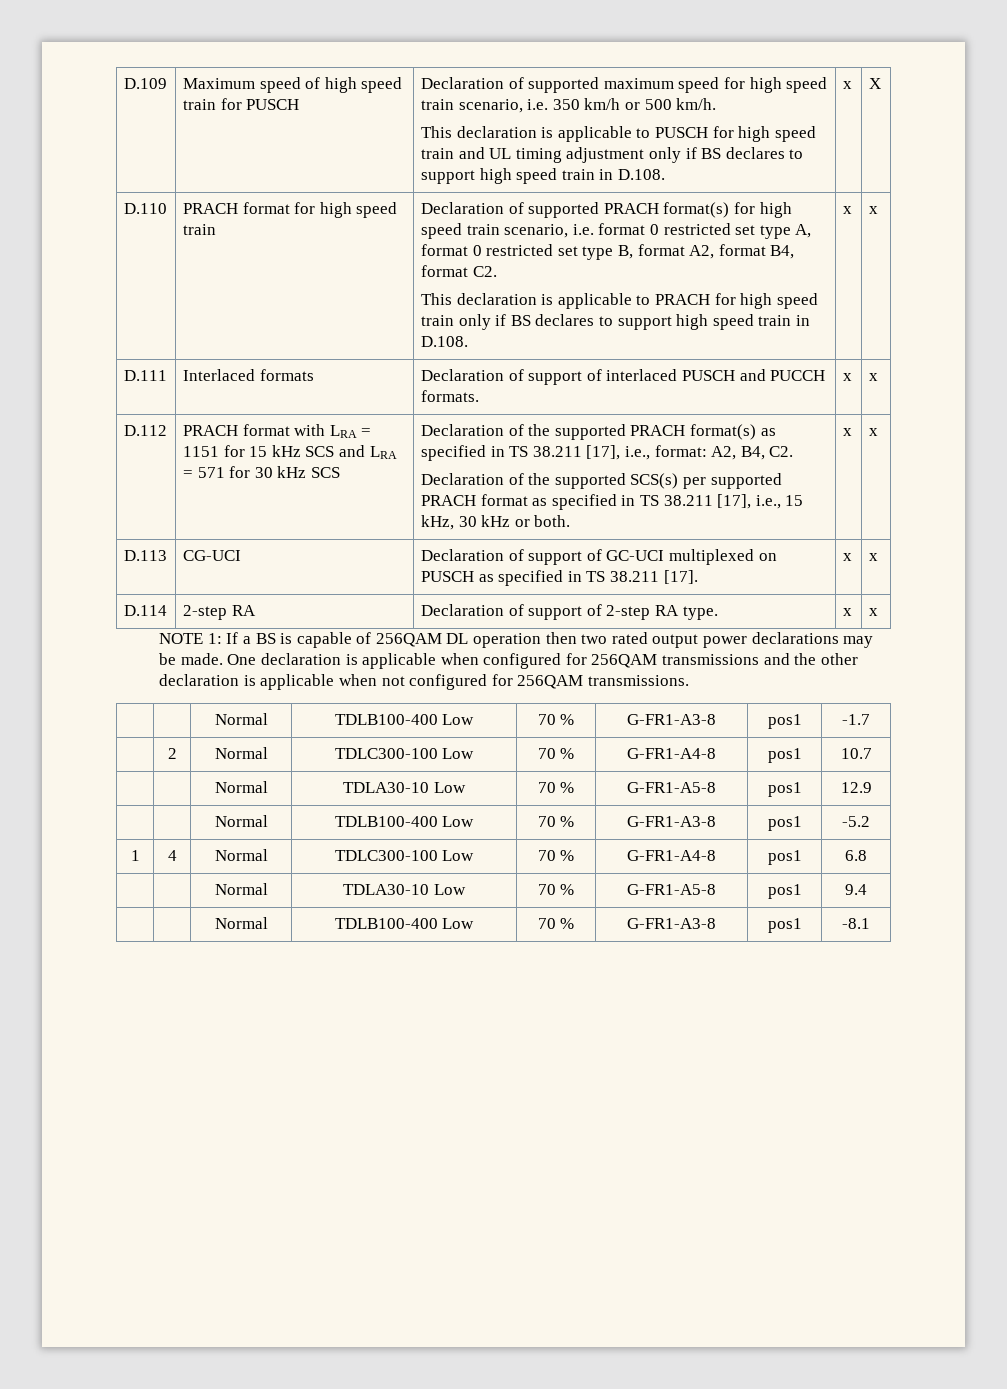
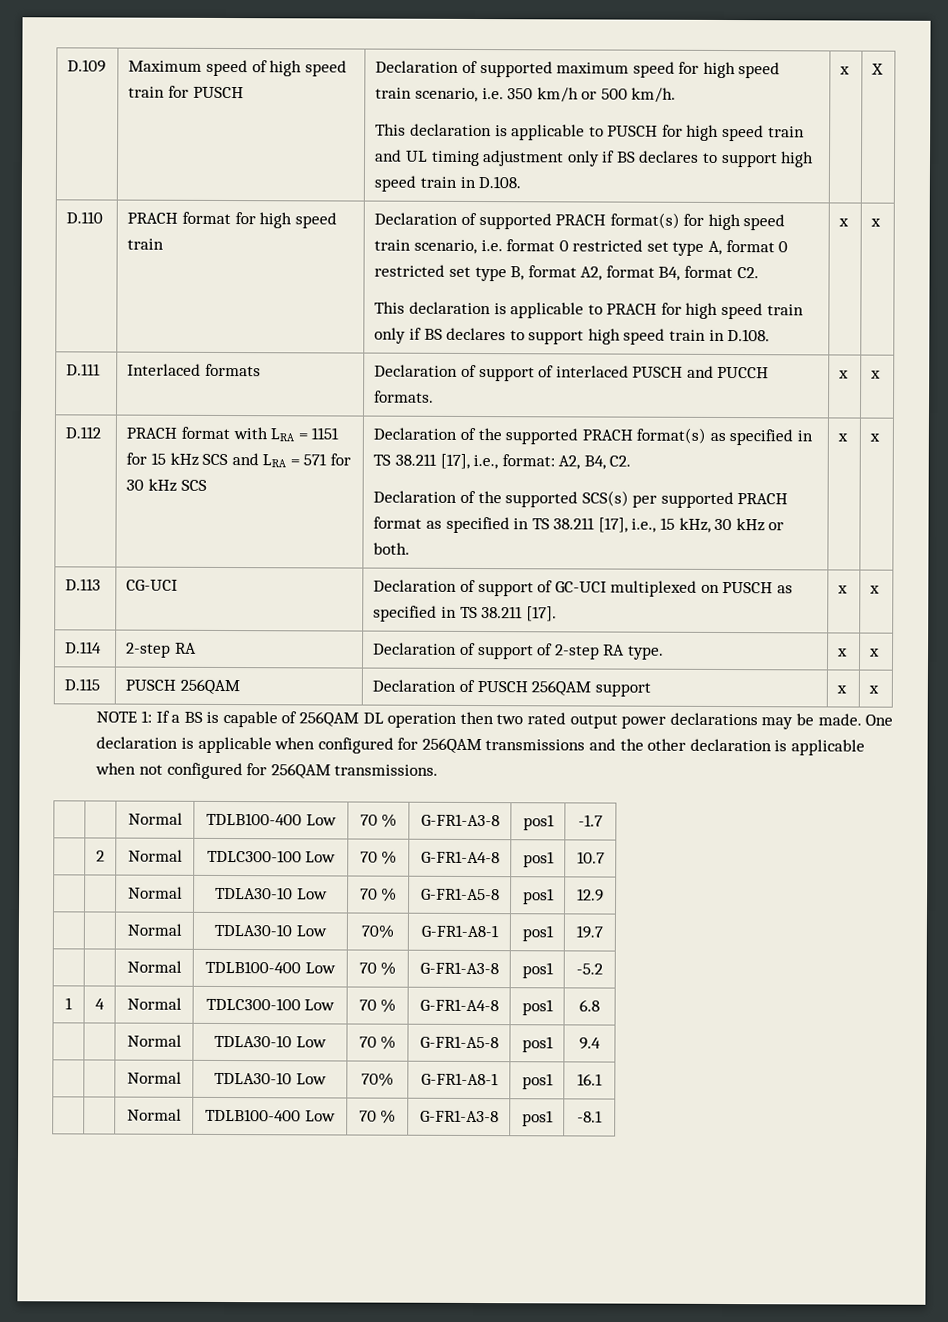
(878, 612) none -> [64,678,101,691] [125,678,240,695] [372,679,651,697] [836,685,848,694] [868,685,880,694] // D.115 | PUSCH 256QAM | Declaration of PUSCH 256QAM support | x | x
(872, 787) none -> [126,923,182,936] [214,923,327,937] [361,924,394,939] [420,924,499,938] [521,925,554,942] [576,925,603,939] // | | Normal | TDLA30-10 Low | 70% | G-FR1-A8-1 | pos1 | 19.7
(867, 889) none -> [126,1071,182,1084] [214,1071,327,1085] [361,1072,394,1087] [420,1072,499,1086] [521,1073,554,1090] [577,1073,603,1086] // | | Normal | TDLA30-10 Low | 70% | G-FR1-A8-1 | pos1 | 16.1

